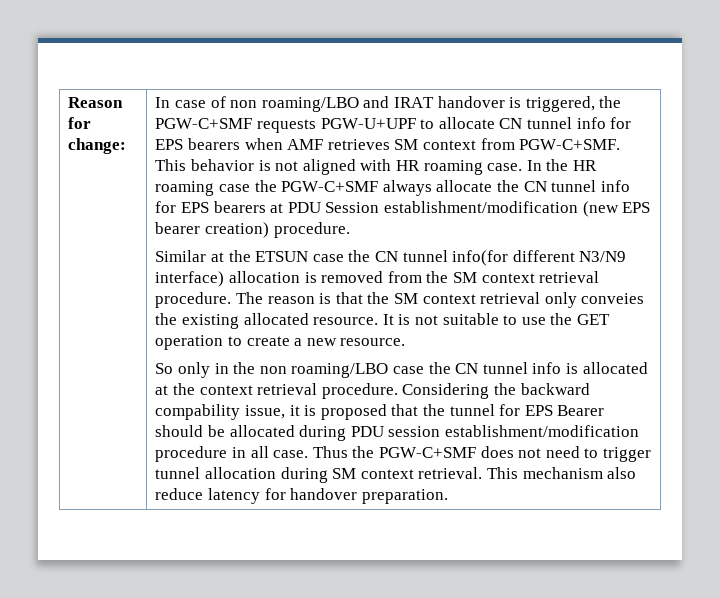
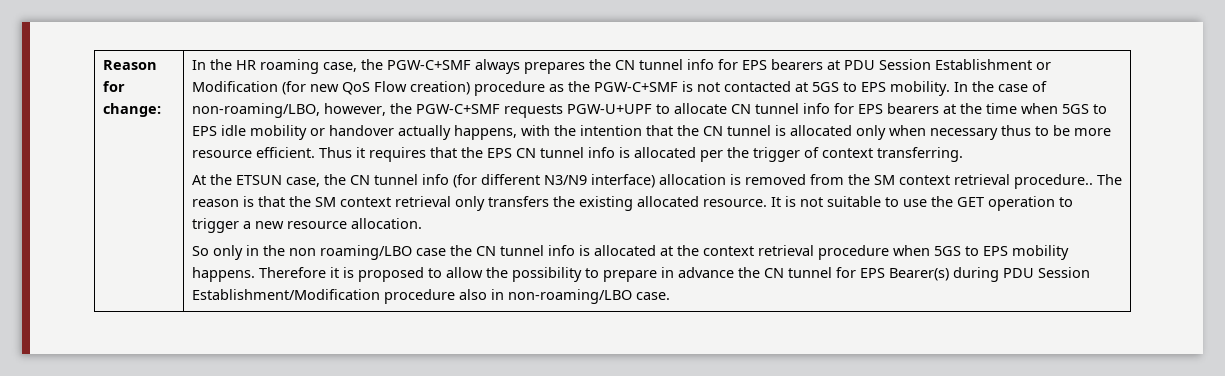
[175,96,595,112] case of non roaming/LBO and IRAT handover is triggered, -> [209,59,1051,74] [191,81,1047,96] [191,103,386,118] the HR roaming case, the PGW-C+SMF always prepares the CN tunnel info for EPS bearers at PDU Session Establishment or Modification (for new QoS Flow creation) procedure as the PGW-C+SMF is not contacted at 5GS to EPS mobility. In the case of non-roaming/LBO, however,
[244,138,621,150] [155,159,597,175] [155,180,630,196] [155,201,651,217] [155,222,350,238] [155,250,509,266] when AMF retrieves SM context from PGW-C+SMF. This behavior is not aligned with HR roaming case. In the HR roaming case the PGW-C+SMF always allocate the CN tunnel info for EPS bearers at PDU Session establishment/modification (new EPS bearer creation) procedure. // Similar at the ETSUN case the CN tunnel info(for -> [942,103,1107,114] [191,125,1111,140] [191,147,963,162] [191,174,477,188] at the time when 5GS to EPS idle mobility or handover actually happens, with the intention that the CN tunnel is allocated only when necessary thus to be more resource efficient. Thus it requires that the EPS CN tunnel info is allocated per the trigger of context transferring. // At the ETSUN case, the CN tunnel info (for
[155,292,232,308] procedure. -> [1013,174,1093,189] procedure..
[581,293,645,304] conveies -> [487,196,549,207] transfers
[246,336,290,346] create -> [191,218,239,233] trigger
[340,338,406,346] resource. -> [286,218,422,229] resource allocation.
[321,383,590,399] [155,404,605,420] [155,425,639,441] [155,446,651,462] [155,467,637,483] [155,488,448,504] procedure. Considering the backward compability issue, it is proposed that the tunnel for EPS Bearer should be allocated during PDU session establishment/modification procedure in all case. Thus the PGW-C+SMF does not need to trigger tunnel allocation during SM context retrieval. This mechanism also reduce latency for handover preparation. -> [817,245,1069,260] [191,267,1090,282] [191,289,670,304] procedure when 5GS to EPS mobility happens. Therefore it is proposed to allow the possibility to prepare in advance the CN tunnel for EPS Bearer(s) during PDU Session Establishment/Modification procedure also in non-roaming/LBO case.

